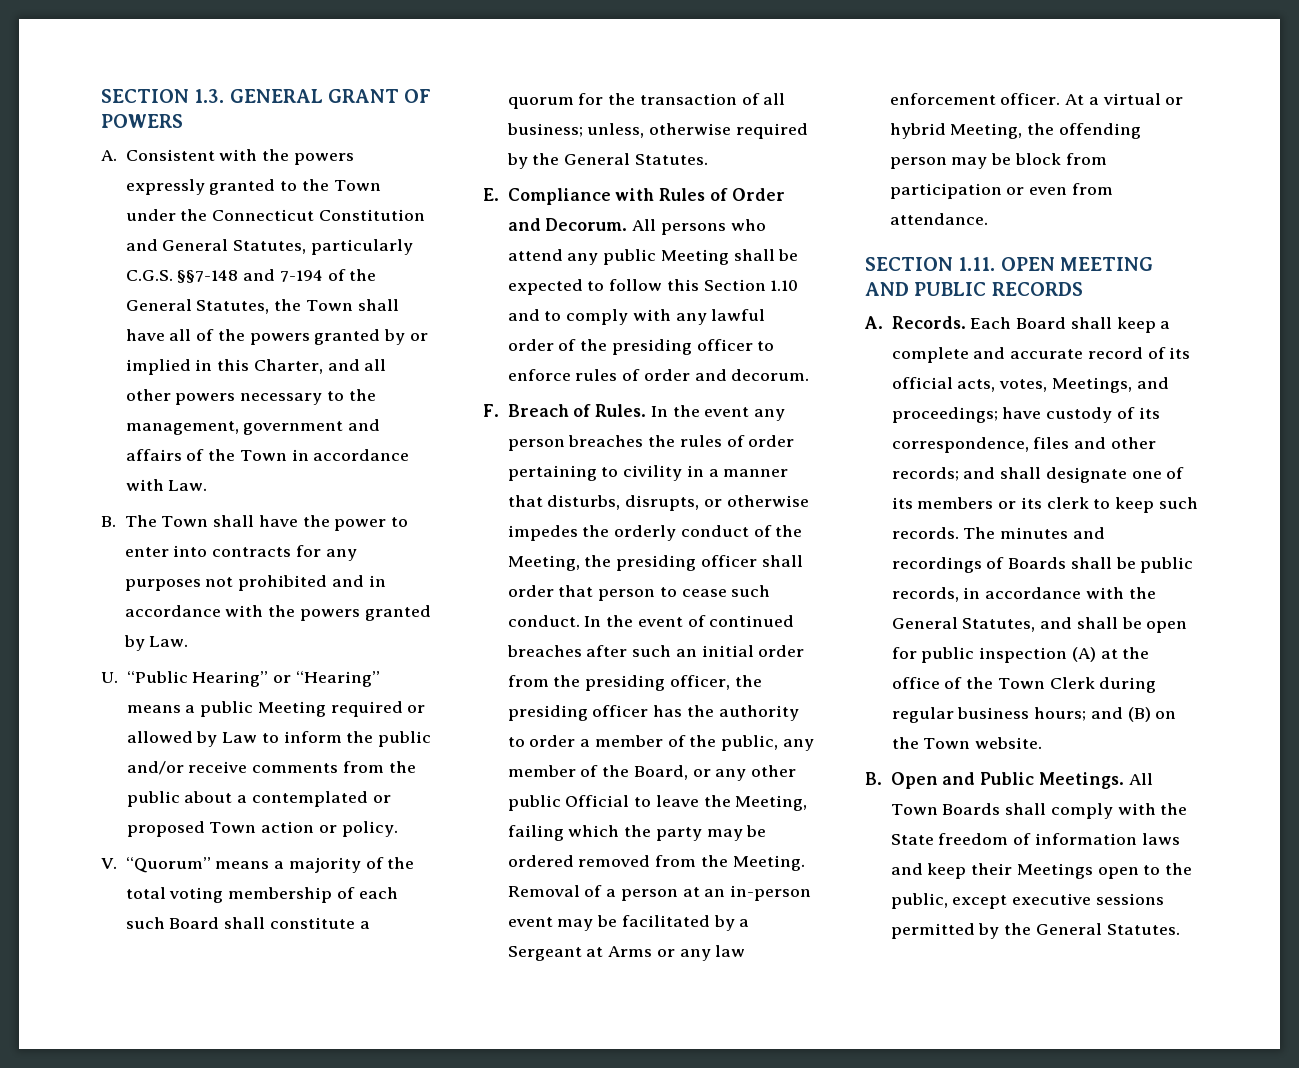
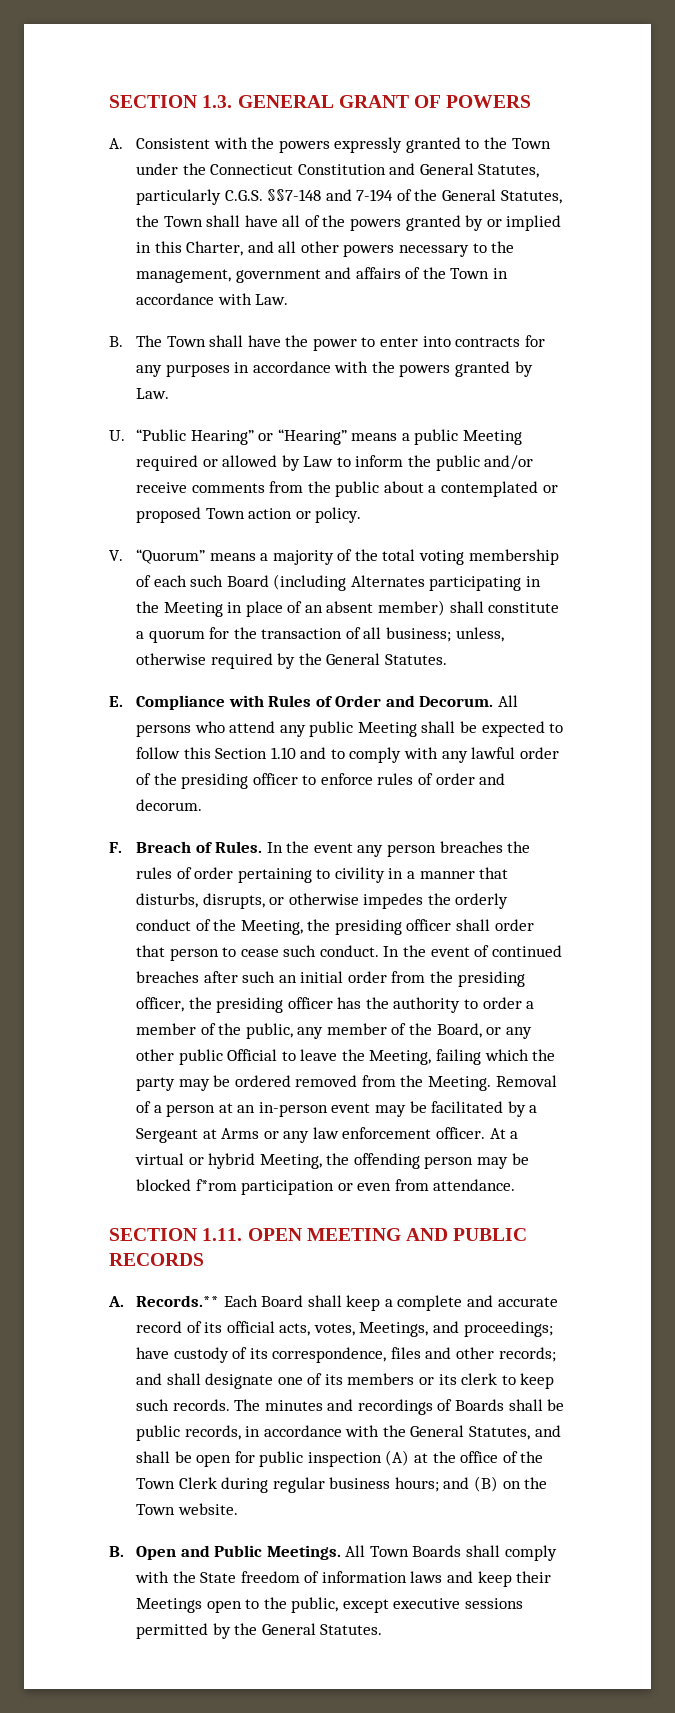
[205,575,364,591] not prohibited and -> (230, 370) none
(220, 923) none -> [273,574,542,591] [135,600,446,617] (including Alternates participating in the Meeting in place of an absent member)
[1014,153,1107,165] block from -> [135,1179,237,1191] blocked f*rom
[891,316,966,329] Records. -> [135,1295,219,1307] Records.**

